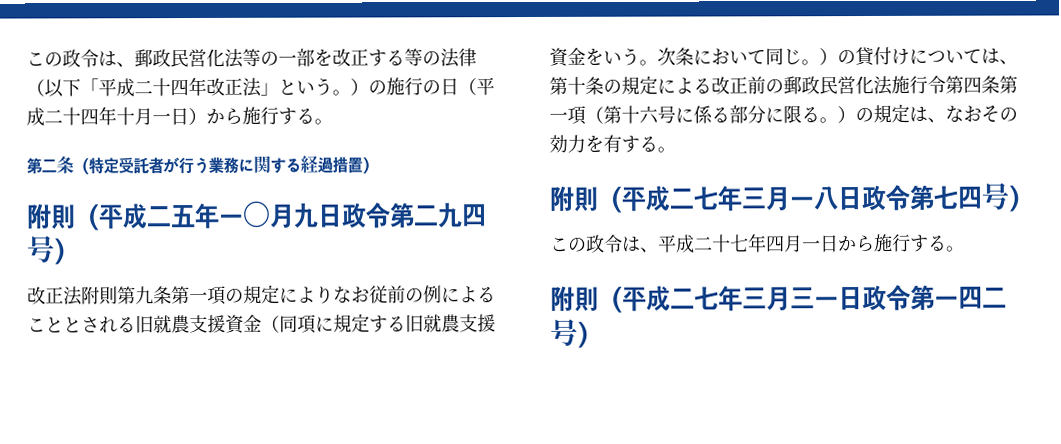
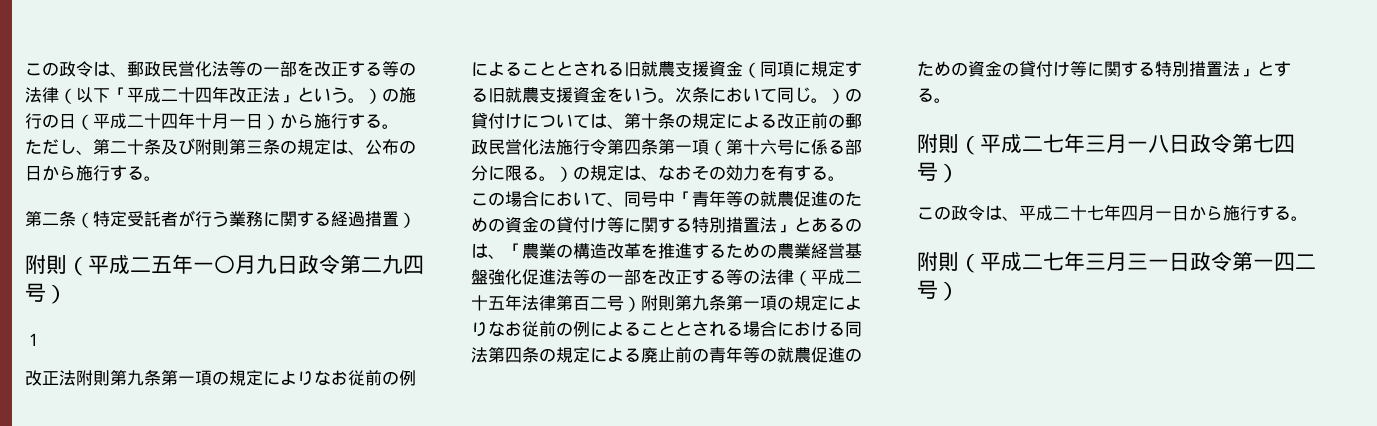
(333, 121) none -> [25,138,416,155] [25,165,161,181] // ただし、第二十条及び附則第三条の規定は、公布の日から施行する。
(79, 251) none -> [25,333,42,346] // １
(676, 149) none -> [471,190,862,207] [471,216,862,233] [471,243,862,259] [471,269,862,286] [471,294,862,312] [471,321,862,337] [471,346,862,363] [917,60,1291,77] [917,88,951,103] // この場合において、同号中「青年等の就農促進のための資金の貸付け等に関する特別措置法」とあるのは、「農業の構造改革を推進するための農業経営基盤強化促進法等の一部を改正する等の法律（平成二十五年法律第百二号）附則第九条第一項の規定によりなお従前の例によることとされる場合における同法第四条の規定による廃止前の青年等の就農促進のための資金の貸付け等に関する特別措置法」とする。

